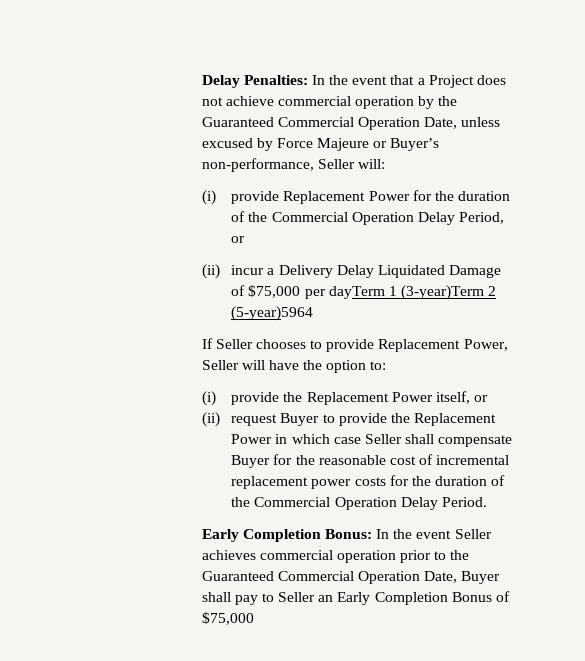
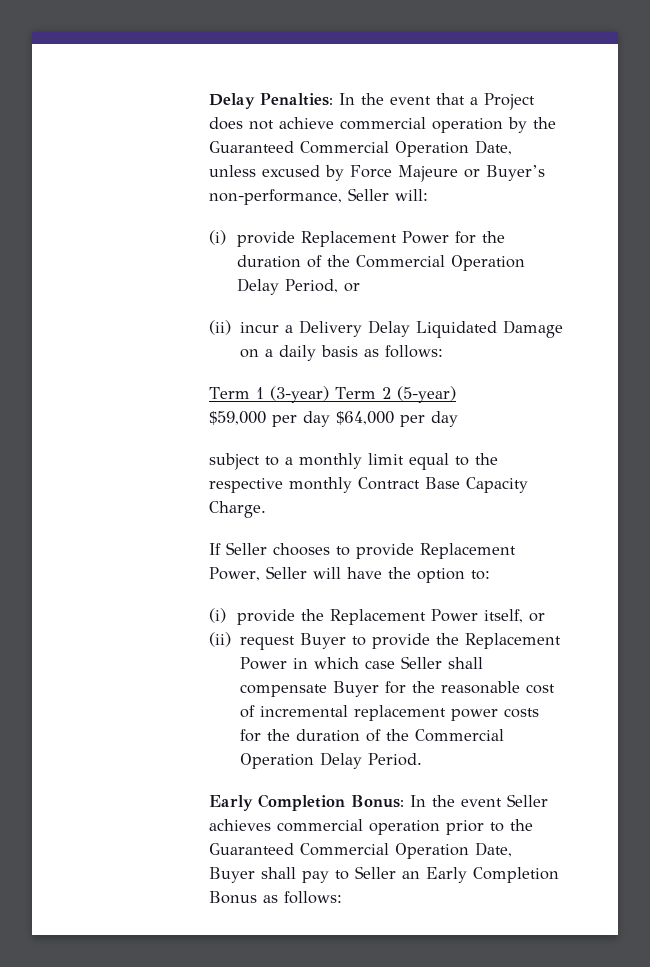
[231,285,497,300] [231,306,314,321] of $75,000 per dayTerm 1 (3-year)Term 2 (5-year)5964 -> [239,345,443,361] [209,386,457,403] [209,411,459,427] [209,453,499,470] [209,477,529,493] [209,501,267,518] on a daily basis as follows: // Term 1 (3-year) Term 2 (5-year) // $59,000 per day $64,000 per day // subject to a monthly limit equal to the respective monthly Contract Base Capacity Charge.
[495,591,510,602] [201,612,254,625] of $75,000 -> [263,891,343,904] as follows:

